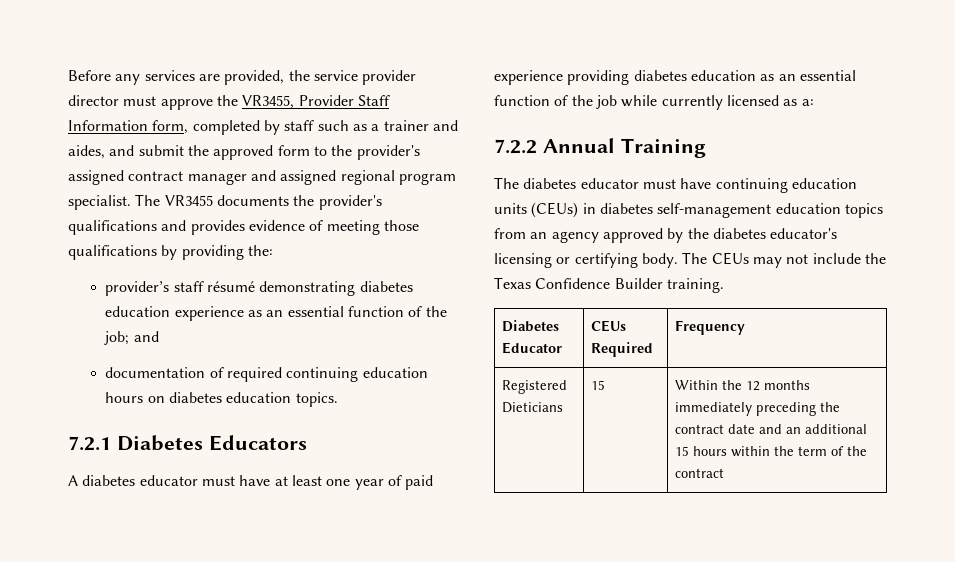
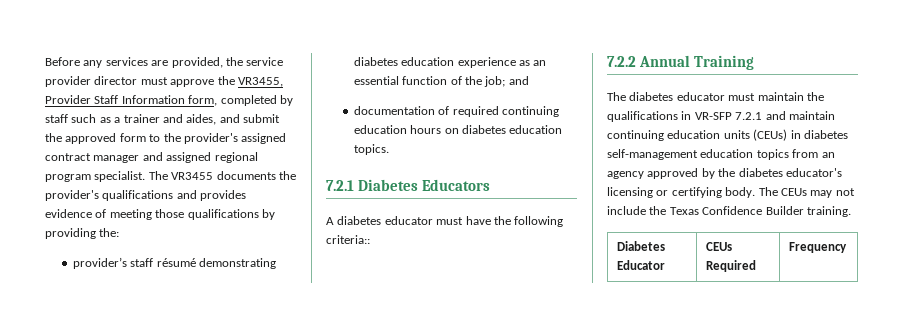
[274,475,434,490] [494,70,856,85] [494,95,814,110] at least one year of paid experience providing diabetes education as an essential function of the job while currently licensed as a: -> [493,216,564,227] [326,235,370,244] the following criteria::
[680,178,712,189] have -> [757,92,824,101] [607,111,835,122] maintain the qualifications in VR-SFP 7.2.1 and maintain
[502,380,568,394] [502,402,564,413] [591,380,606,390] [675,380,811,391] [675,402,841,416] [675,424,868,434] [675,446,868,457] [675,468,725,478] // Registered Dieticians | 15 | Within the 12 months immediately preceding the contract date and an additional 15 hours within the term of the contract -> (847, 247) none

